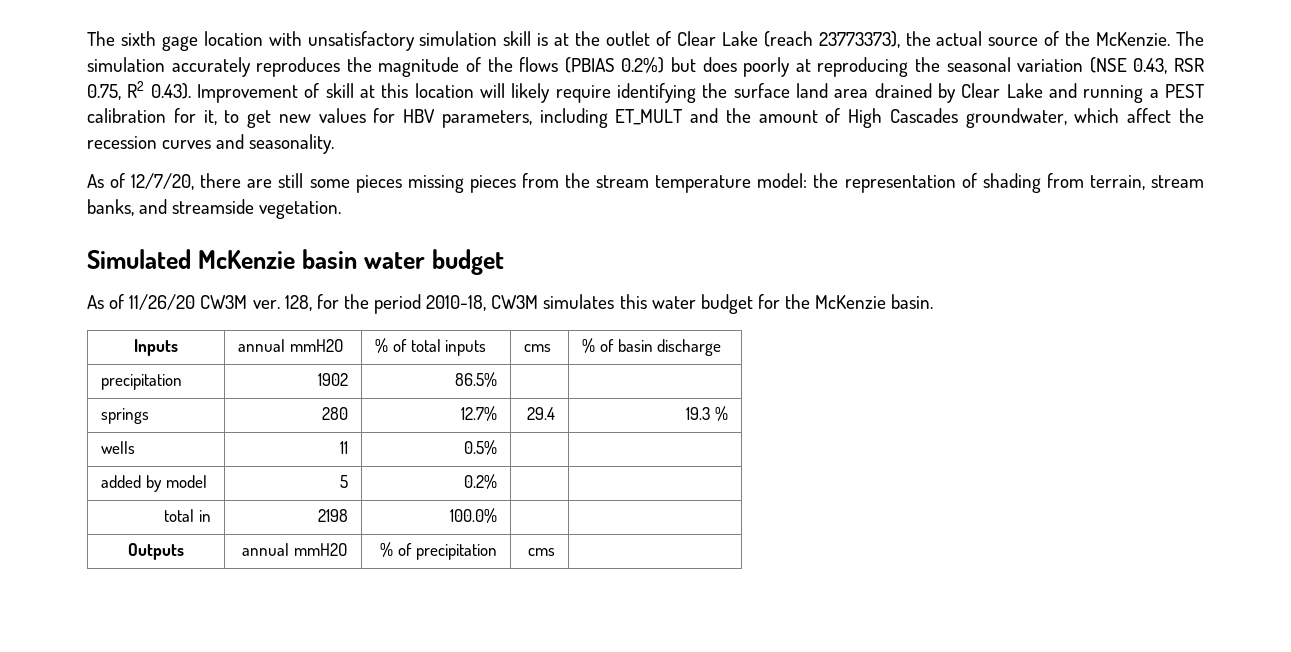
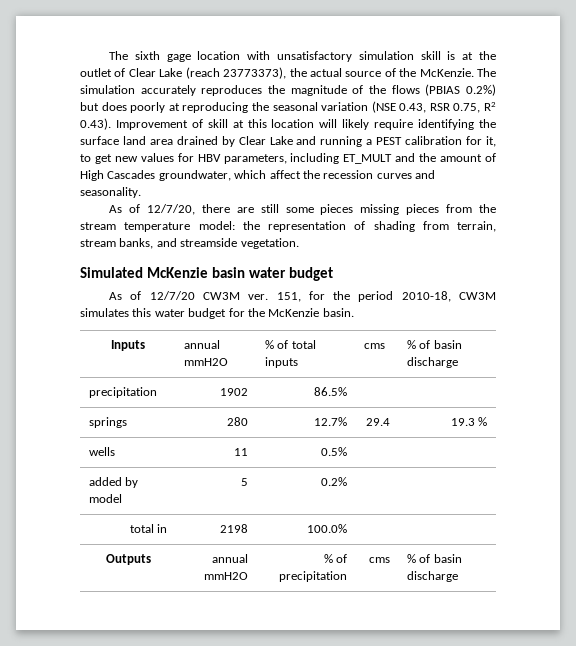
[129,294,196,310] 11/26/20 -> [149,291,195,300] 12/7/20
[284,295,312,311] 128, -> [276,292,301,302] 151,
(555, 552) none -> [407,554,462,563] [407,571,459,582] % of basin discharge

